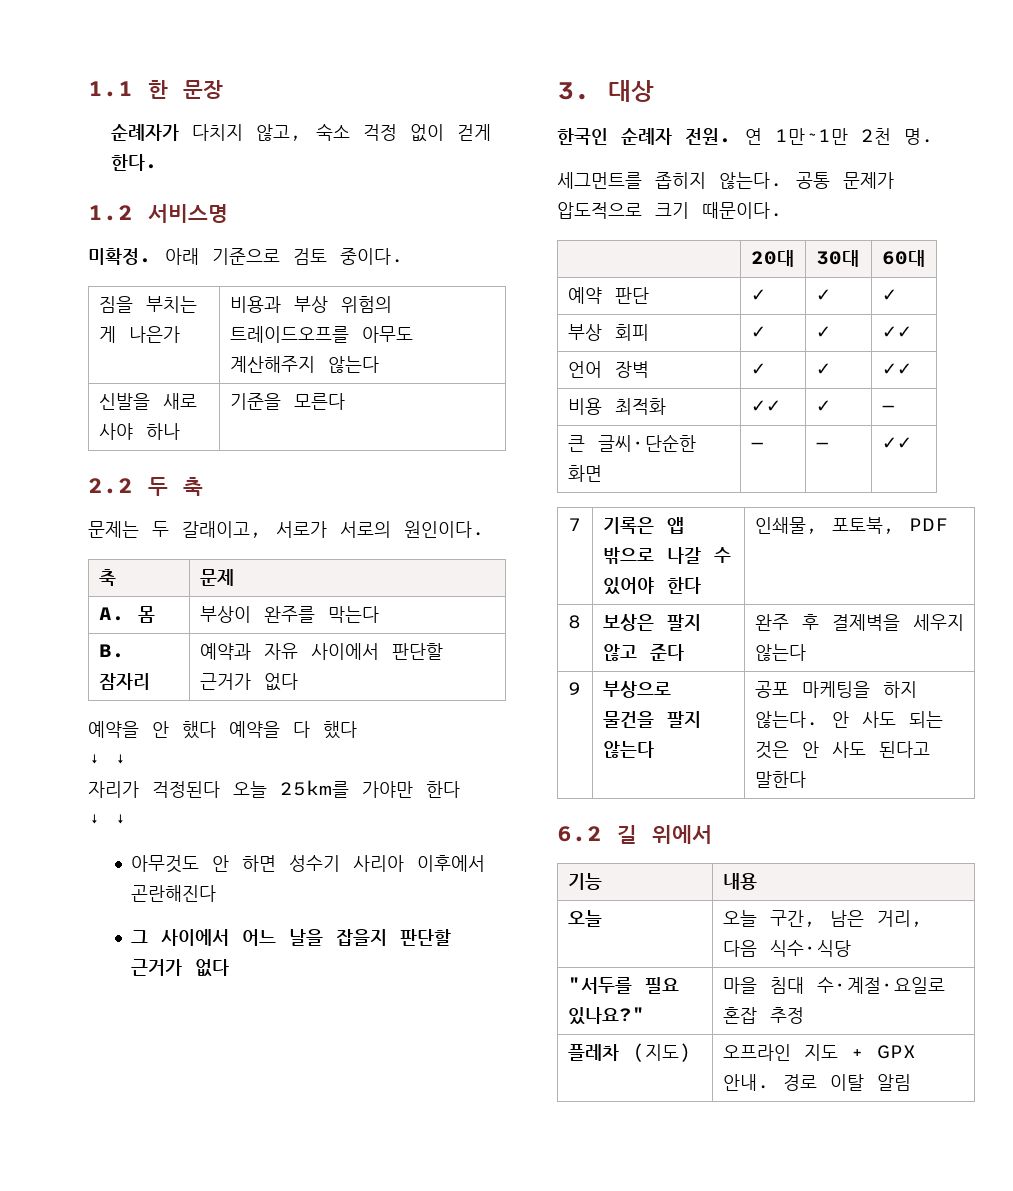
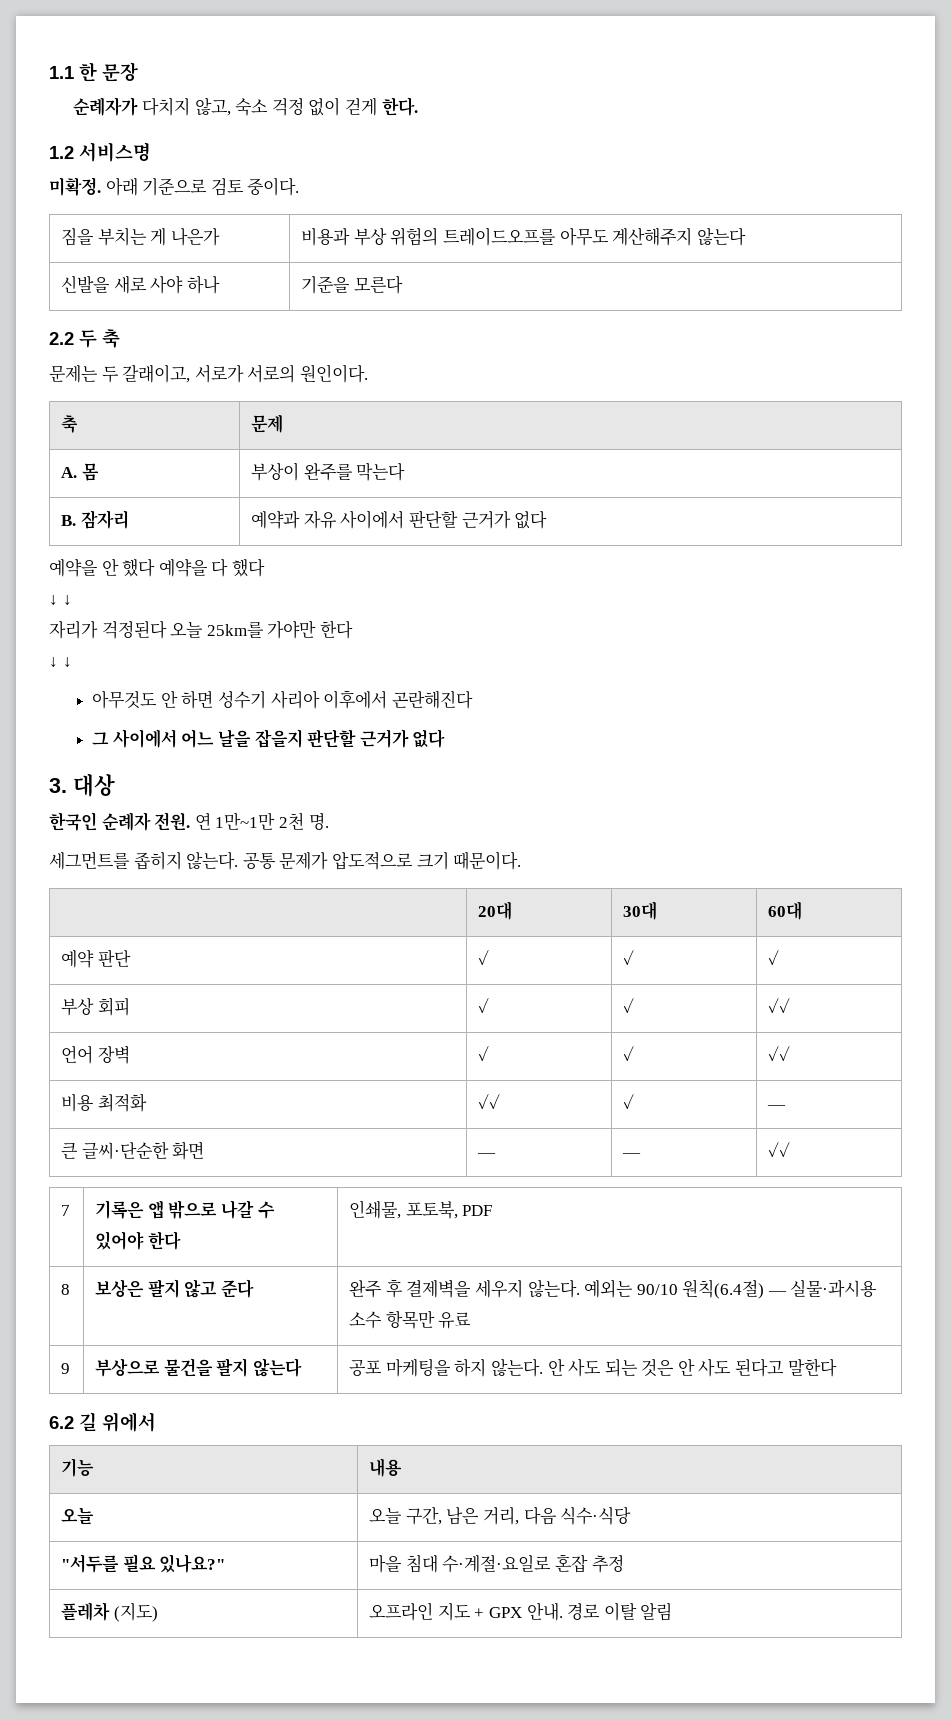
[754,644,806,661] 않는다 -> [527,1279,878,1299] [349,1310,472,1329] 않는다. 예외는 90/10 원칙(6.4절) — 실물·과시용 소수 항목만 유료

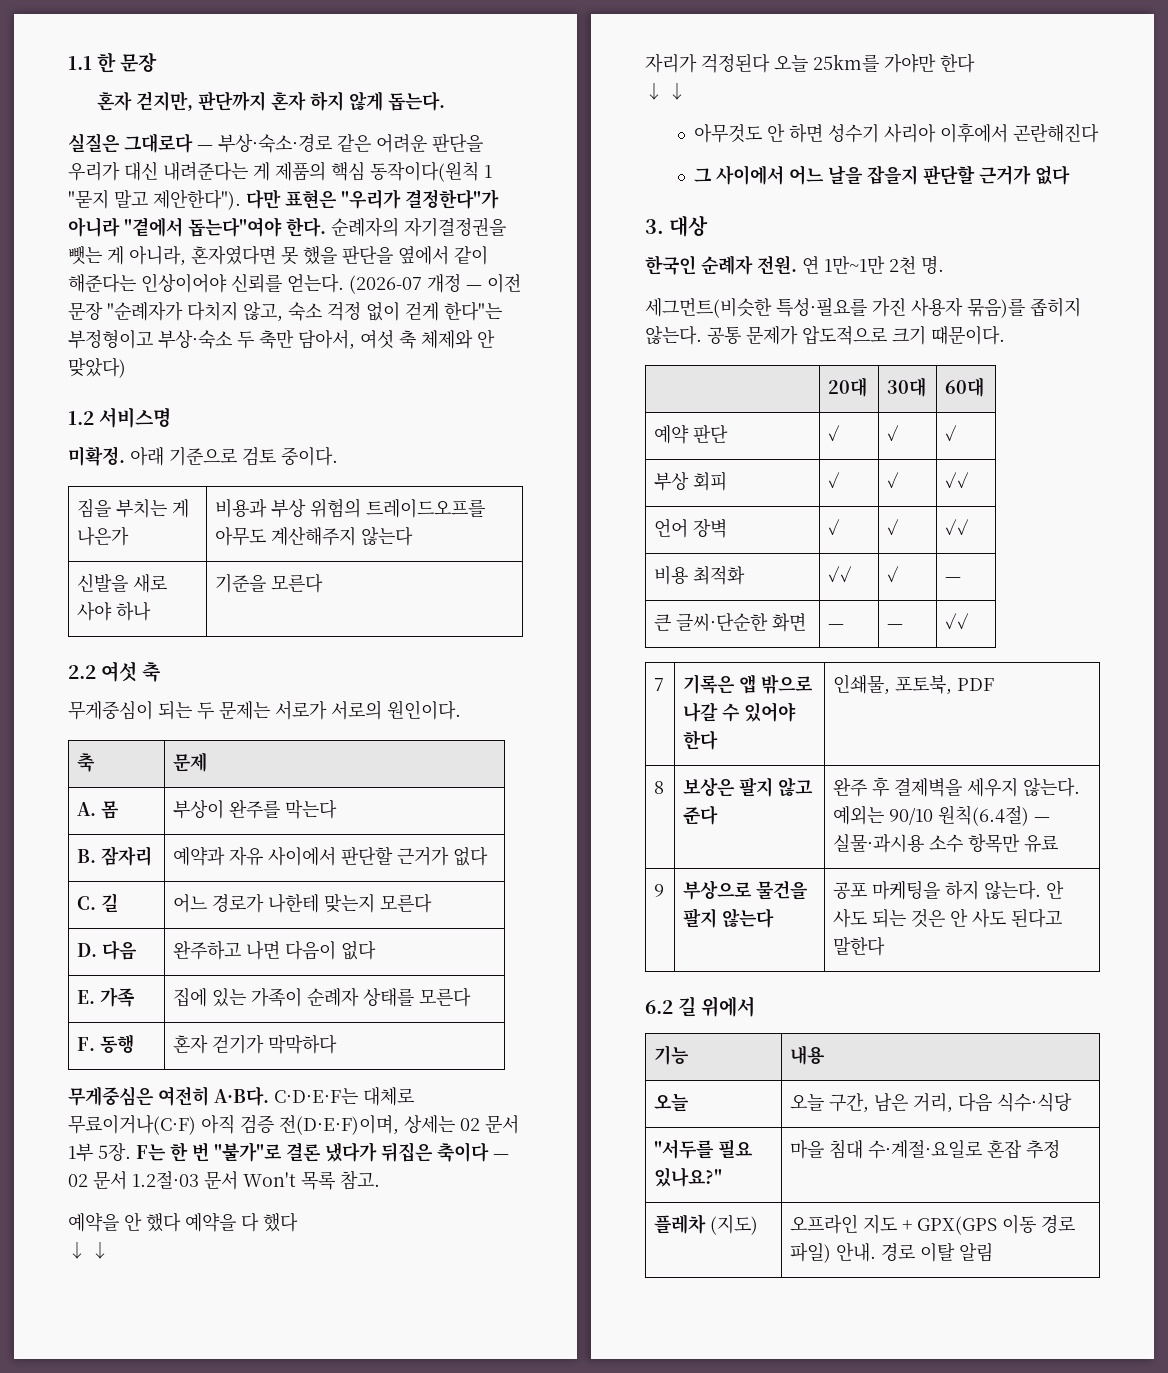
[73,97,139,116] 순례자가 -> [97,91,446,111] [68,133,483,153] [68,161,492,182] [68,189,499,210] [68,217,506,237] [68,245,488,266] [68,273,521,294] [68,301,183,321] 혼자 걷지만, 판단까지 혼자 하지 않게 돕는다. // 실질은 그대로다 — 부상·숙소·경로 같은 어려운 판단을 우리가 대신 내려준다는 게 제품의 핵심 동작이다(원칙 1 "묻지 말고 제안한다"). 다만 표현은 "우리가 결정한다"가 아니라 "곁에서 돕는다"여야 한다. 순례자의 자기결정권을 뺏는 게 아니라, 혼자였다면 못 했을 판단을 옆에서 같이 해준다는 인상이어야 신뢰를 얻는다. (2026-07 개정 — 이전 문장 "순례자가
[381,97,418,116] 한다. -> [444,301,502,321] [68,329,495,350] [68,357,126,378] 한다"는 부정형이고 부상·숙소 두 축만 담아서, 여섯 축 체제와 안 맞았다)
[79,330,97,348] 두 -> [101,661,138,682] 여섯
[49,364,191,383] 문제는 두 갈래이고, -> [68,701,270,720] 무게중심이 되는 두 문제는
(548, 520) none -> [77,893,119,913] [173,893,433,913] [77,940,138,960] [173,940,377,960] [77,987,136,1007] [173,987,472,1007] [77,1034,135,1053] [173,1034,338,1054] [68,1086,414,1106] [68,1115,519,1135] [68,1142,509,1162] [68,1170,380,1190] // C. 길 | 어느 경로가 나한테 맞는지 모른다 // D. 다음 | 완주하고 나면 다음이 없다 // E. 가족 | 집에 있는 가족이 순례자 상태를 모른다 // F. 동행 | 혼자 걷기가 막막하다 // 무게중심은 여전히 A·B다. C·D·E·F는 대체로 무료이거나(C·F) 아직 검증 전(D·E·F)이며, 상세는 02 문서 1부 5장. F는 한 번 "불가"로 결론 냈다가 뒤집은 축이다 — 02 문서 1.2절·03 문서 Won't 목록 참고.
[49,851,130,870] 세그먼트를 -> [645,297,1025,318] 세그먼트(비슷한 특성·필요를 가진 사용자 묶음)를
[488,1607,522,1618] GPX -> [917,1215,1076,1235] [790,1242,832,1263] GPX(GPS 이동 경로 파일)

